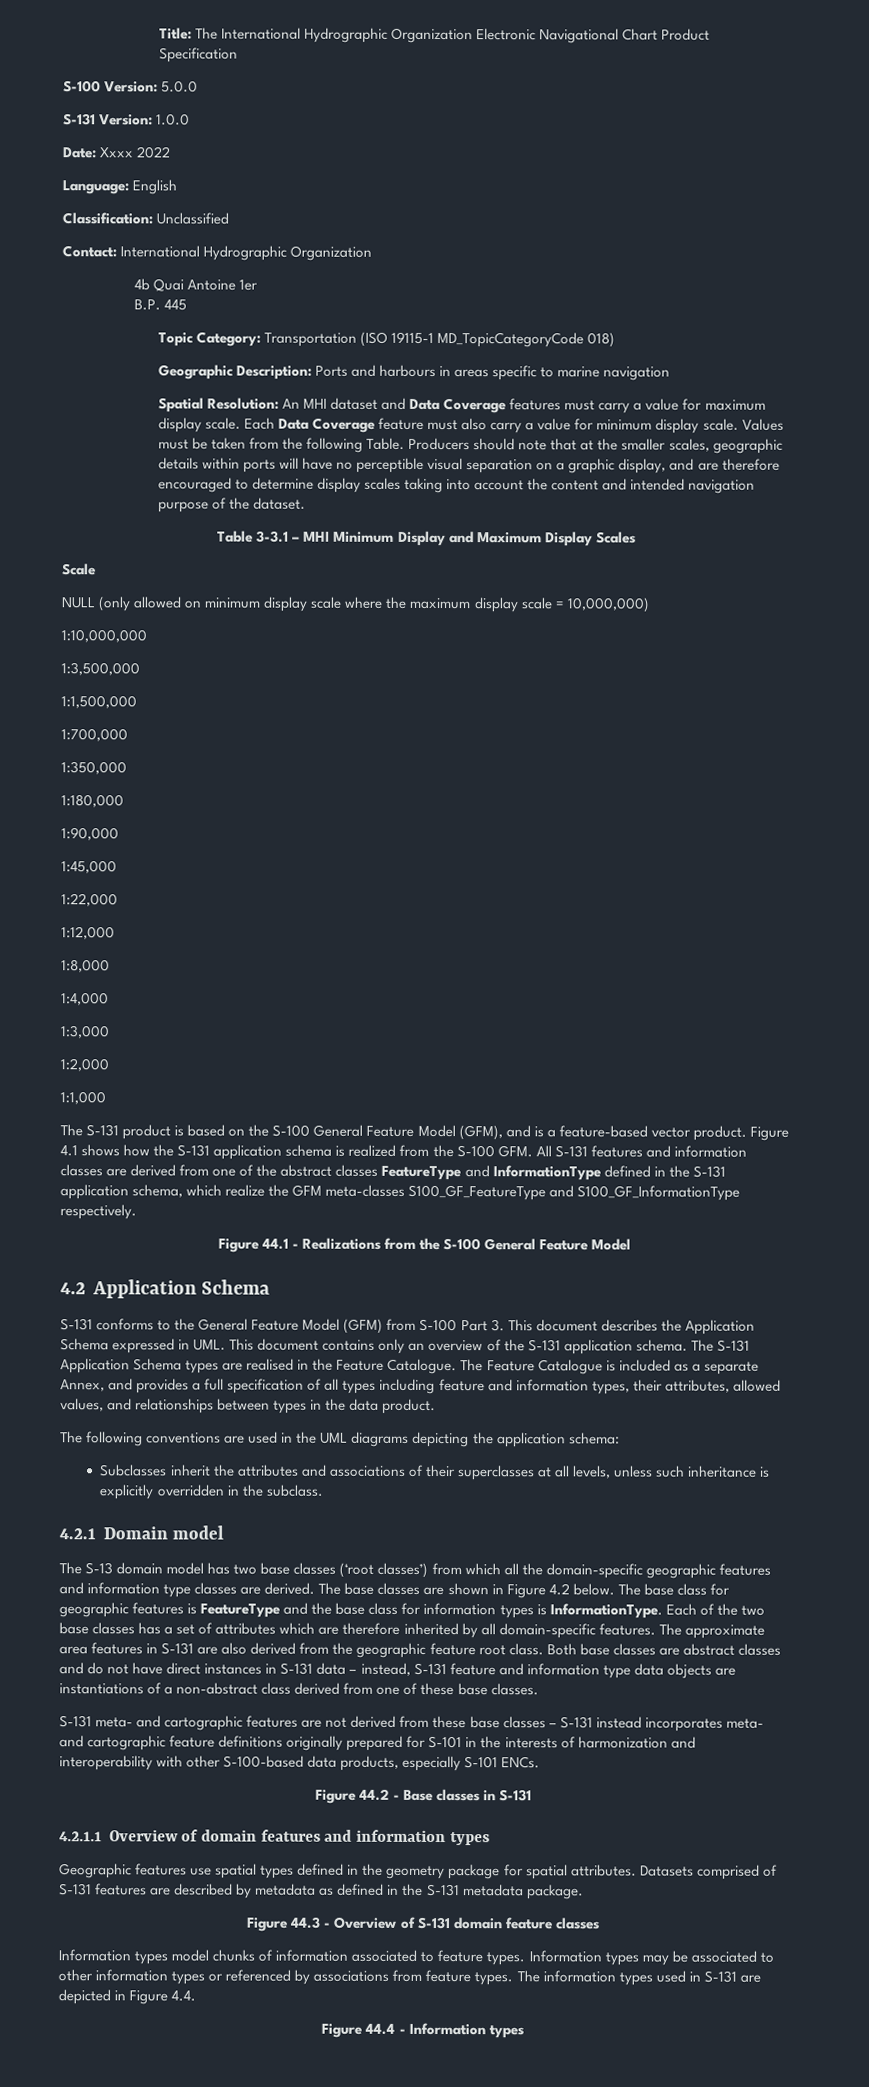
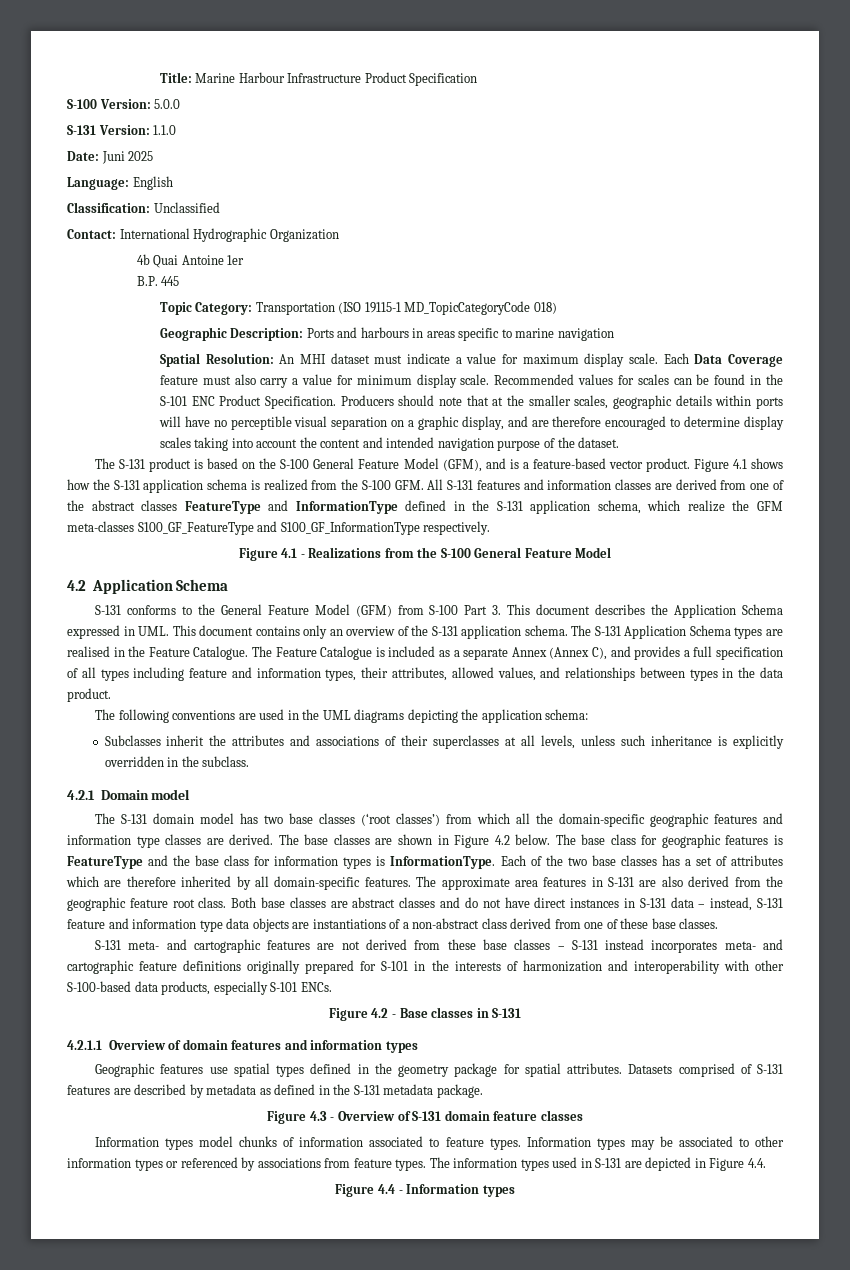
[194,27,659,44] The International Hydrographic Organization Electronic Navigational Chart -> [195,72,362,83] Marine Harbour Infrastructure
[156,113,191,126] 1.0.0 -> [153,125,177,135] 1.1.0
[100,146,172,159] Xxxx 2022 -> [101,151,154,164] Juni 2025
[381,397,631,414] and Data Coverage features must carry -> [374,353,450,364] must indicate
[741,418,784,431] [157,437,406,453] Values must be taken from the following Table. -> [494,374,784,385] [159,395,336,409] Recommended values for scales can be found in the S-101 ENC Product Specification.
[217,530,636,547] [62,563,96,576] [61,596,650,613] [61,629,147,643] [61,662,140,676] [61,695,137,709] [61,728,128,742] [61,761,127,775] [61,794,124,808] [61,827,119,841] [61,860,117,874] [61,893,118,907] [61,926,115,940] [61,959,110,973] [61,992,109,1006] [61,1025,110,1039] [60,1058,109,1072] [60,1091,106,1105] // Table 3-3.1 – MHI Minimum Display and Maximum Display Scales // Scale // NULL (only allowed on minimum display scale where the maximum display scale = 10,000,000) // 1:10,000,000 // 1:3,500,000 // 1:1,500,000 // 1:700,000 // 1:350,000 // 1:180,000 // 1:90,000 // 1:45,000 // 1:22,000 // 1:12,000 // 1:8,000 // 1:4,000 // 1:3,000 // 1:2,000 // 1:1,000 -> (620, 442) none
[261,1238,289,1250] 44.1 -> [281,548,298,558] 4.1
[60,1379,105,1392] Annex, -> [511,647,608,660] Annex (Annex C),
[85,1562,114,1575] S-13 -> [120,814,147,824] S-131
[358,1788,390,1801] 44.2 -> [371,1008,389,1018] 4.2
[290,1916,322,1929] 44.3 -> [309,1111,327,1121] 4.3
[365,2023,396,2035] 44.4 -> [377,1184,395,1194] 4.4

